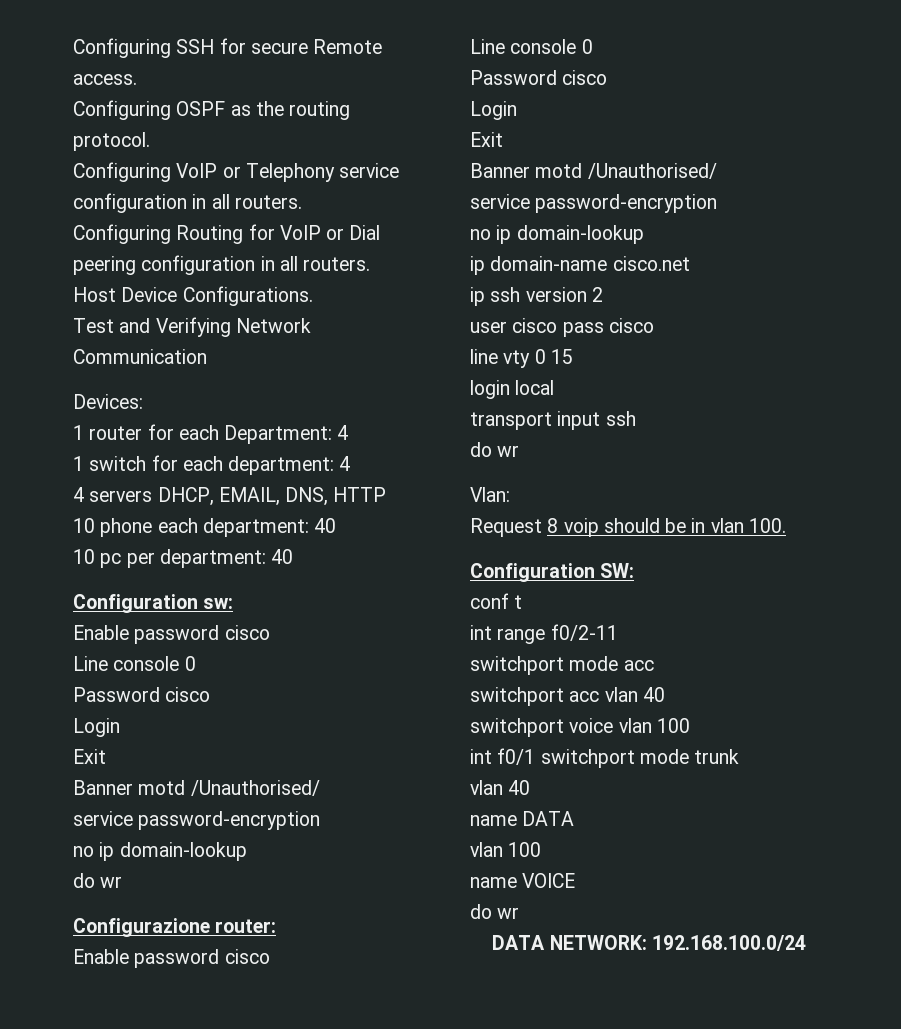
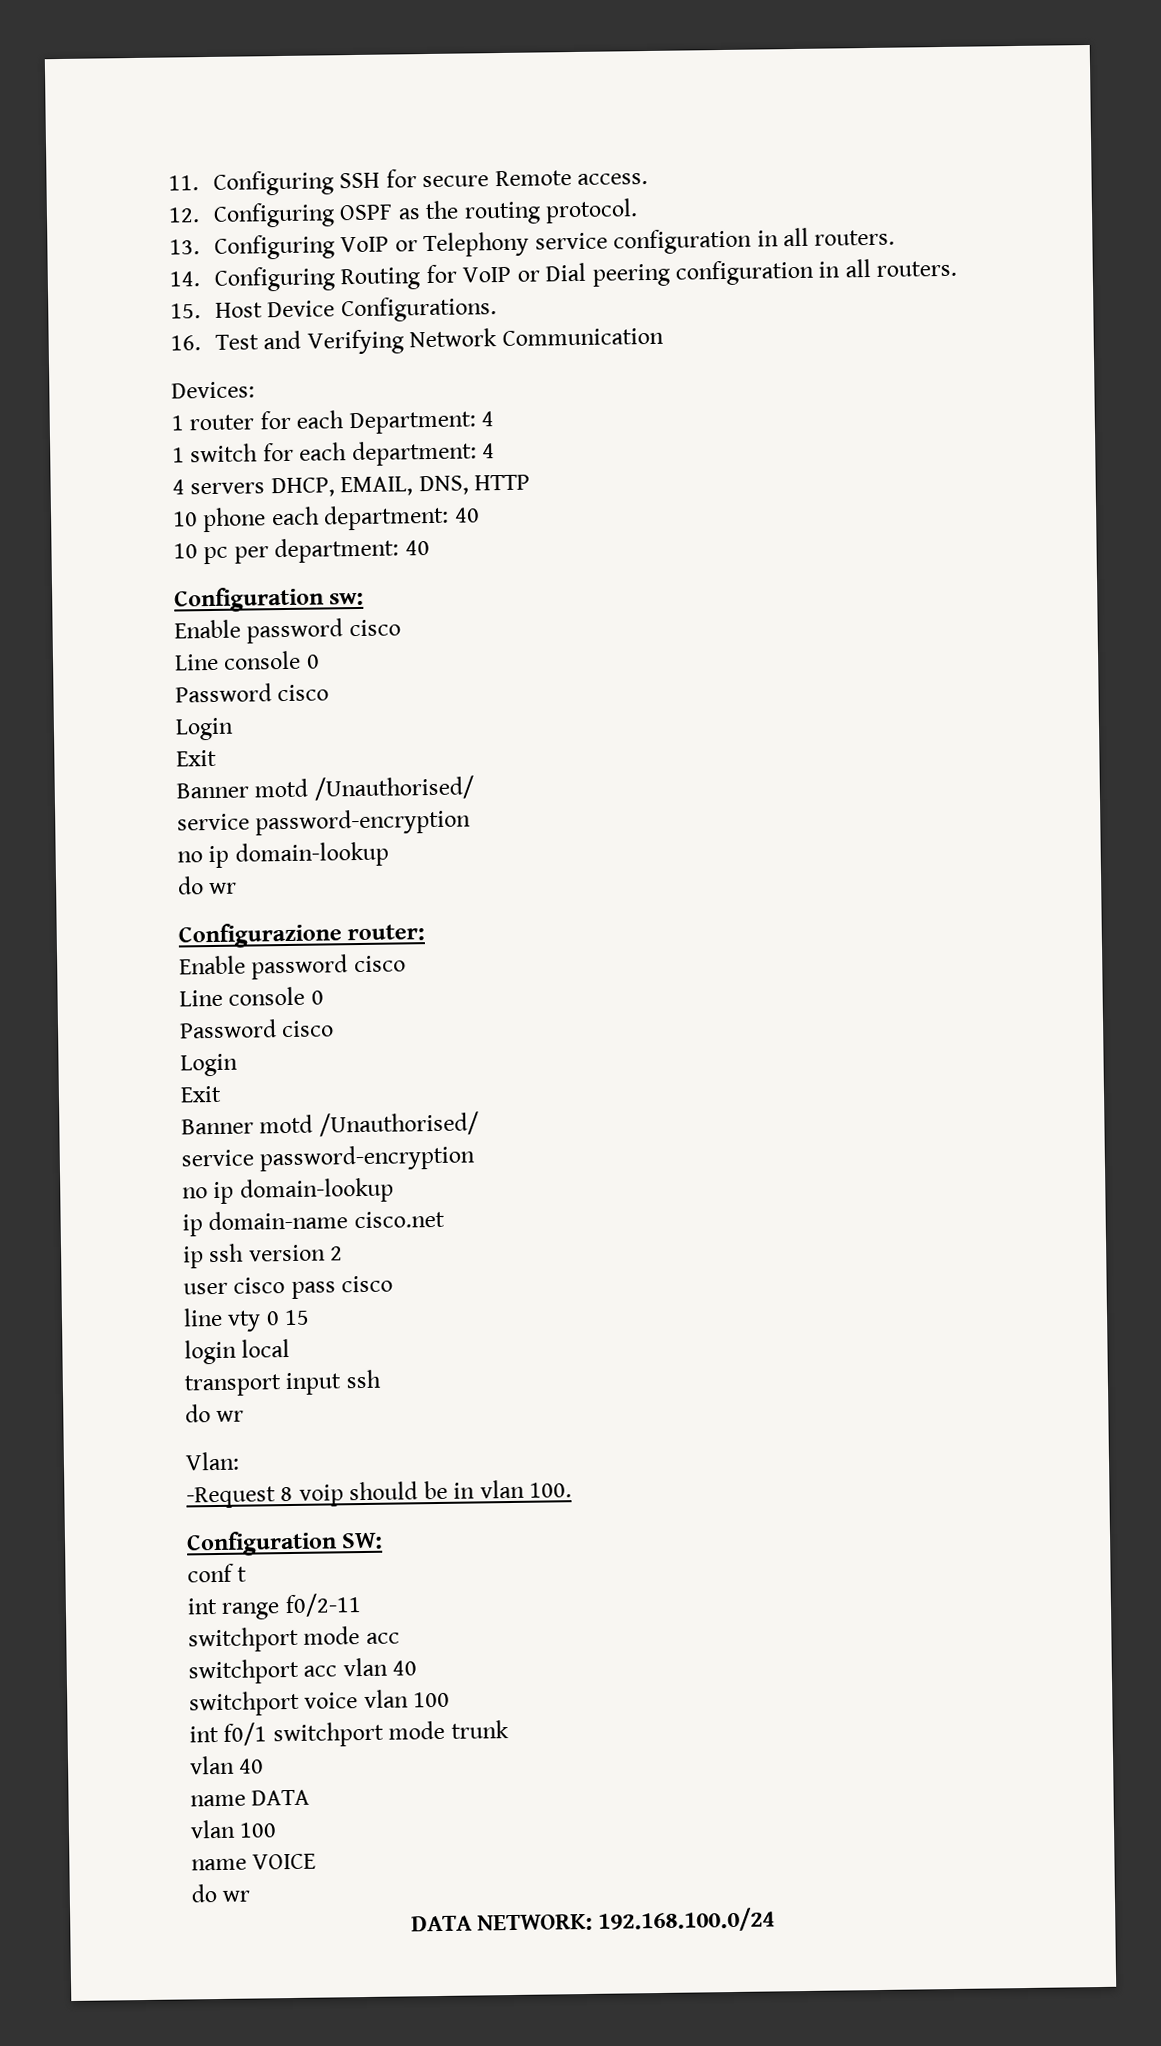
(73, 48) none -> [168,175,199,191] 11.
(137, 79) none -> [168,207,200,223] 12.
(150, 141) none -> [169,239,200,255] 13.
(302, 202) none -> [169,271,200,287] 14.
(371, 264) none -> [170,303,201,319] 15.
(313, 296) none -> [170,335,201,351] 16.
[470,518,542,537] Request -> [186,1486,276,1509] -Request

